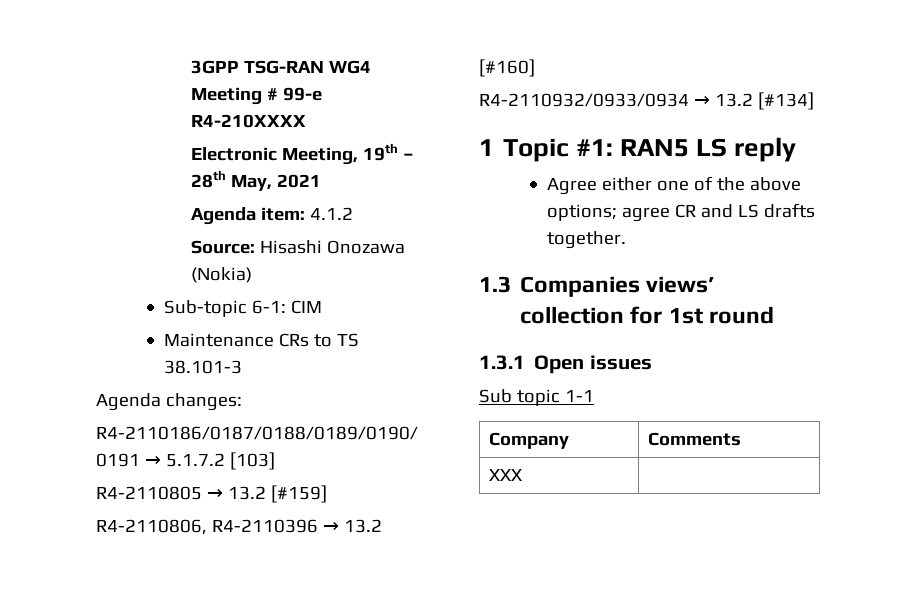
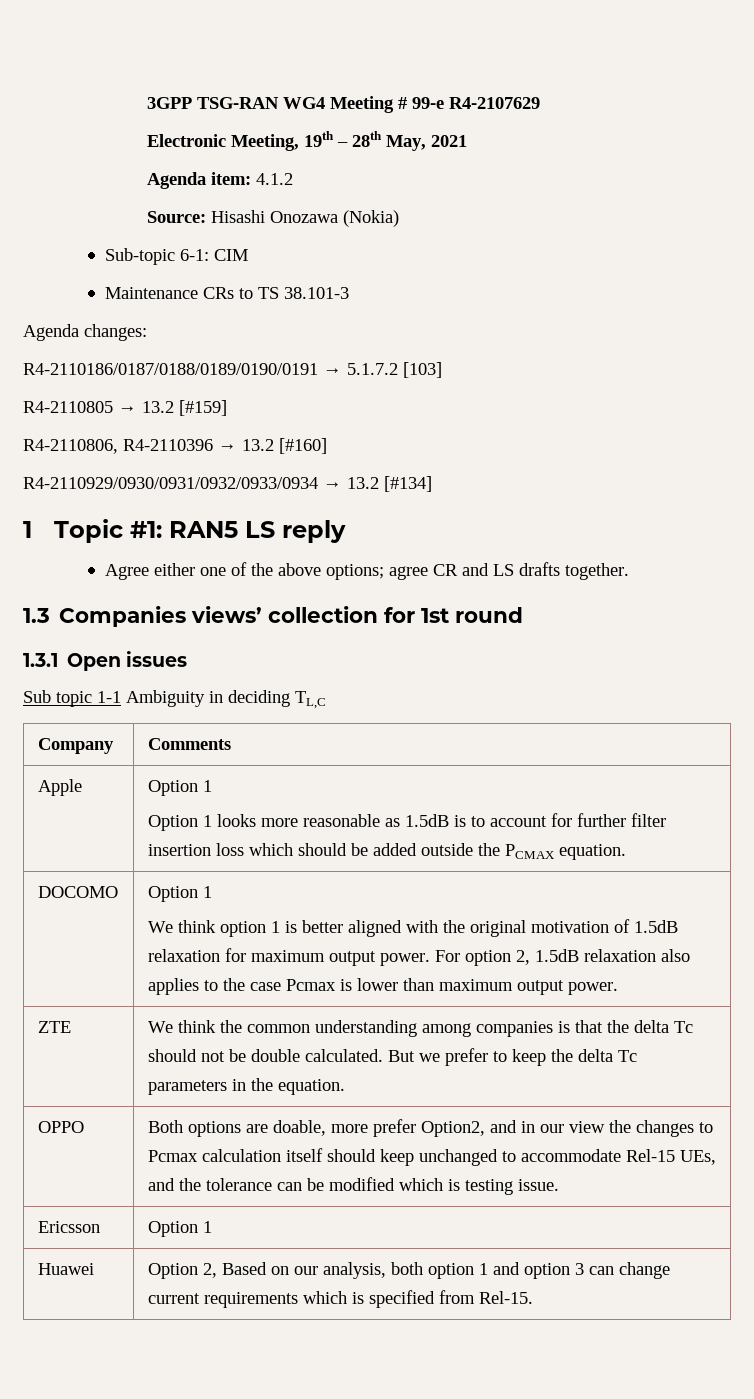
[191,114,307,128] R4-210XXXX -> [448,97,540,109] R4-2107629
[479,93,689,107] R4-2110932/0933/0934 -> [23,477,318,489] R4-2110929/0930/0931/0932/0933/0934
[488,432,569,449] [647,432,741,446] [488,469,523,481] // Company | Comments // XXX | -> [126,690,326,709] [37,738,114,754] [147,738,231,750] [37,779,82,796] [147,780,212,796] [147,813,666,831] [147,843,626,860] [37,886,118,898] [147,886,212,902] [147,919,678,937] [147,948,690,966] [147,978,618,995] [37,1021,71,1033] [147,1020,693,1037] [147,1048,637,1066] [147,1078,345,1095] [37,1121,84,1133] [147,1119,713,1137] [147,1148,716,1166] [147,1177,559,1195] [37,1221,100,1233] [147,1221,212,1237] [37,1263,94,1275] [147,1262,670,1279] [147,1290,533,1308] Ambiguity in deciding TL,C // Company | Comments // Apple | Option 1 // Option 1 looks more reasonable as 1.5dB is to account for further filter insertion loss which should be added outside the PCMAX equation. // DOCOMO | Option 1 // We think option 1 is better aligned with the original motivation of 1.5dB relaxation for maximum output power. For option 2, 1.5dB relaxation also applies to the case Pcmax is lower than maximum output power. // ZTE | We think the common understanding among companies is that the delta Tc should not be double calculated. But we prefer to keep the delta Tc parameters in the equation. // OPPO | Both options are doable, more prefer Option2, and in our view the changes to Pcmax calculation itself should keep unchanged to accommodate Rel-15 UEs, and the tolerance can be modified which is testing issue. // Ericsson | Option 1 // Huawei | Option 2, Based on our analysis, both option 1 and option 3 can change current requirements which is specified from Rel-15.

